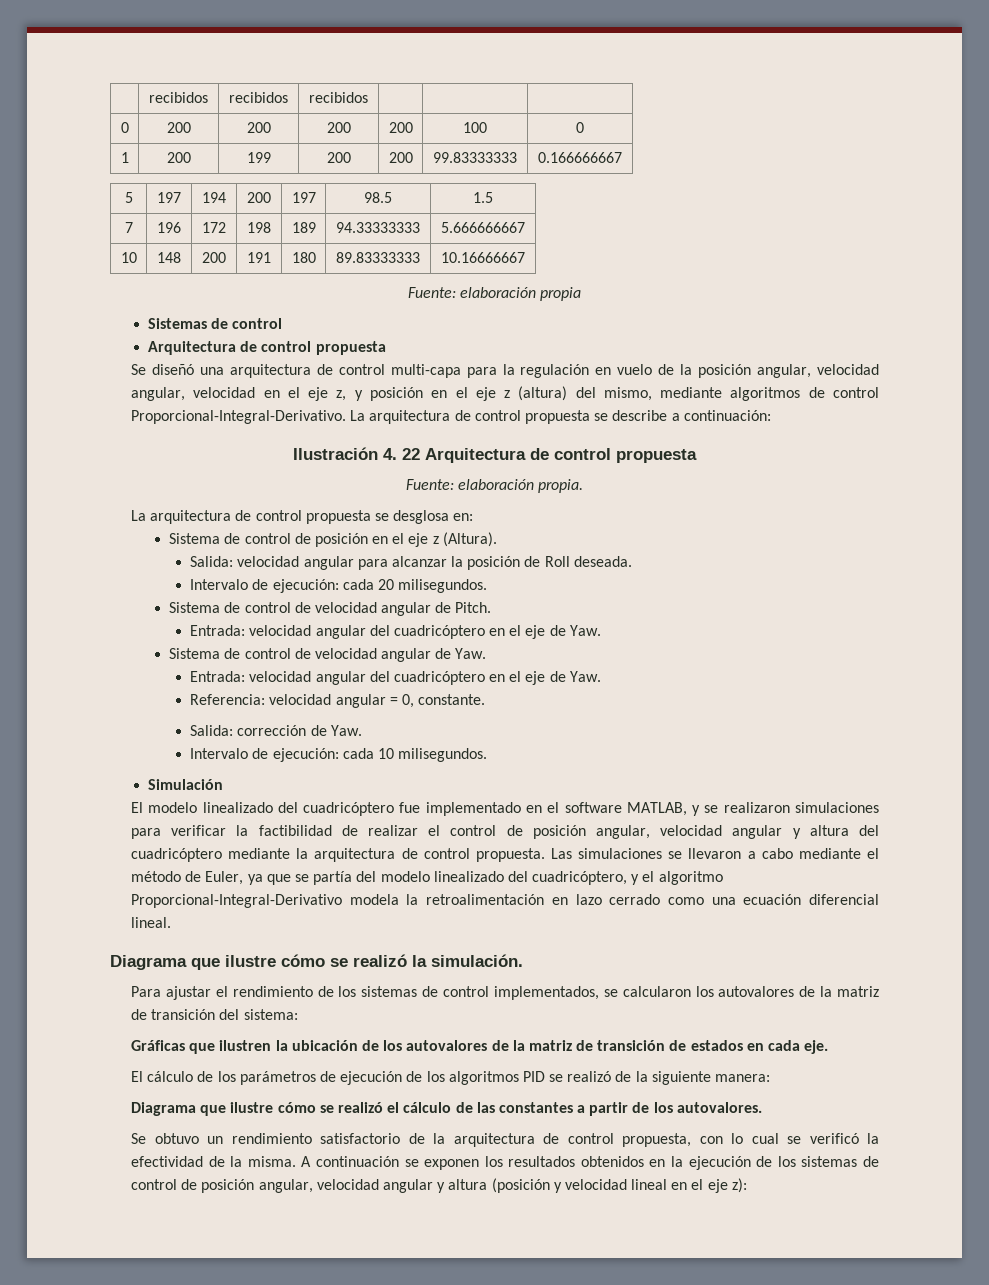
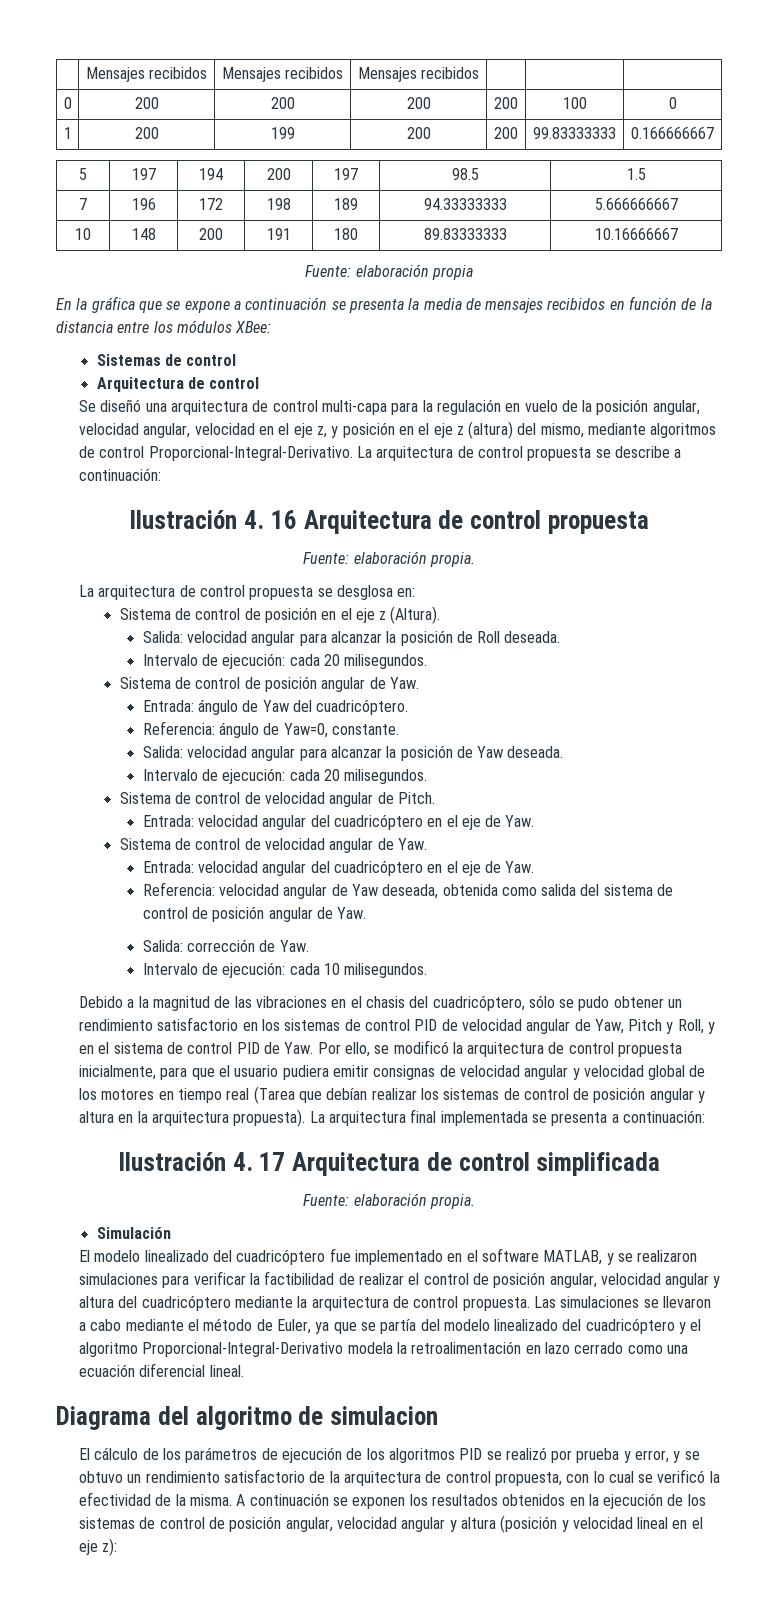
[149,92,208,103] [229,92,288,103] | recibidos | recibidos | -> [85,67,208,82] [221,67,344,82] [357,67,417,82] | Mensajes recibidos | Mensajes recibidos | Mensajes
(582, 294) none -> [56,296,712,313] [56,320,272,333] // En la gráfica que se expone a continuación se presenta la media de mensajes recibidos en función de la distancia entre los módulos XBee:
[315,341,386,355] propuesta -> (260, 383) none
[402,448,420,460] 22 -> [270,510,297,529] 16
(488, 586) none -> [119,676,419,692] [142,699,409,715] [142,721,399,738] [142,745,564,761] [142,768,428,784] // Sistema de control de posición angular de Yaw. // Entrada: ángulo de Yaw del cuadricóptero. // Referencia: ángulo de Yaw=0, constante. // Salida: velocidad angular para alcanzar la posición de Yaw deseada. // Intervalo de ejecución: cada 20 milisegundos.
[389,694,486,708] = 0, constante. -> [331,884,674,899] [142,906,367,922] de Yaw deseada, obtenida como salida del sistema de control de posición angular de Yaw.
(488, 755) none -> [78,995,683,1011] [78,1017,716,1034] [78,1040,683,1057] [78,1065,706,1080] [78,1086,706,1104] [78,1109,705,1127] [117,1152,661,1176] [303,1193,475,1209] // Debido a la magnitud de las vibraciones en el chasis del cuadricóptero, sólo se pudo obtener un rendimiento satisfactorio en los sistemas de control PID de velocidad angular de Yaw, Pitch y Roll, y en el sistema de control PID de Yaw. Por ello, se modificó la arquitectura de control propuesta inicialmente, para que el usuario pudiera emitir consignas de velocidad angular y velocidad global de los motores en tiempo real (Tarea que debían realizar los sistemas de control de posición angular y altura en la arquitectura propuesta). La arquitectura final implementada se presenta a continuación: // Ilustración 4. 17 Arquitectura de control simplificada // Fuente: elaboración propia.
[532,871,628,885] cuadricóptero, -> [585,1318,675,1334] cuadricóptero
[191,954,523,970] [131,986,879,1000] [131,1009,298,1020] [131,1040,829,1054] que ilustre cómo se realizó la simulación. // Para ajustar el rendimiento de los sistemas de control implementados, se calcularon los autovalores de la matriz de transición del sistema: // Gráficas que ilustren la ubicación de los autovalores de la matriz de transición de estados en cada eje. -> [157,1406,438,1430] del algoritmo de simulacion
[615,1071,770,1085] [131,1102,762,1116] [131,1133,147,1144] de la siguiente manera: // Diagrama que ilustre cómo se realizó el cálculo de las constantes a partir de los autovalores. // Se -> [551,1448,700,1463] por prueba y error, y se

